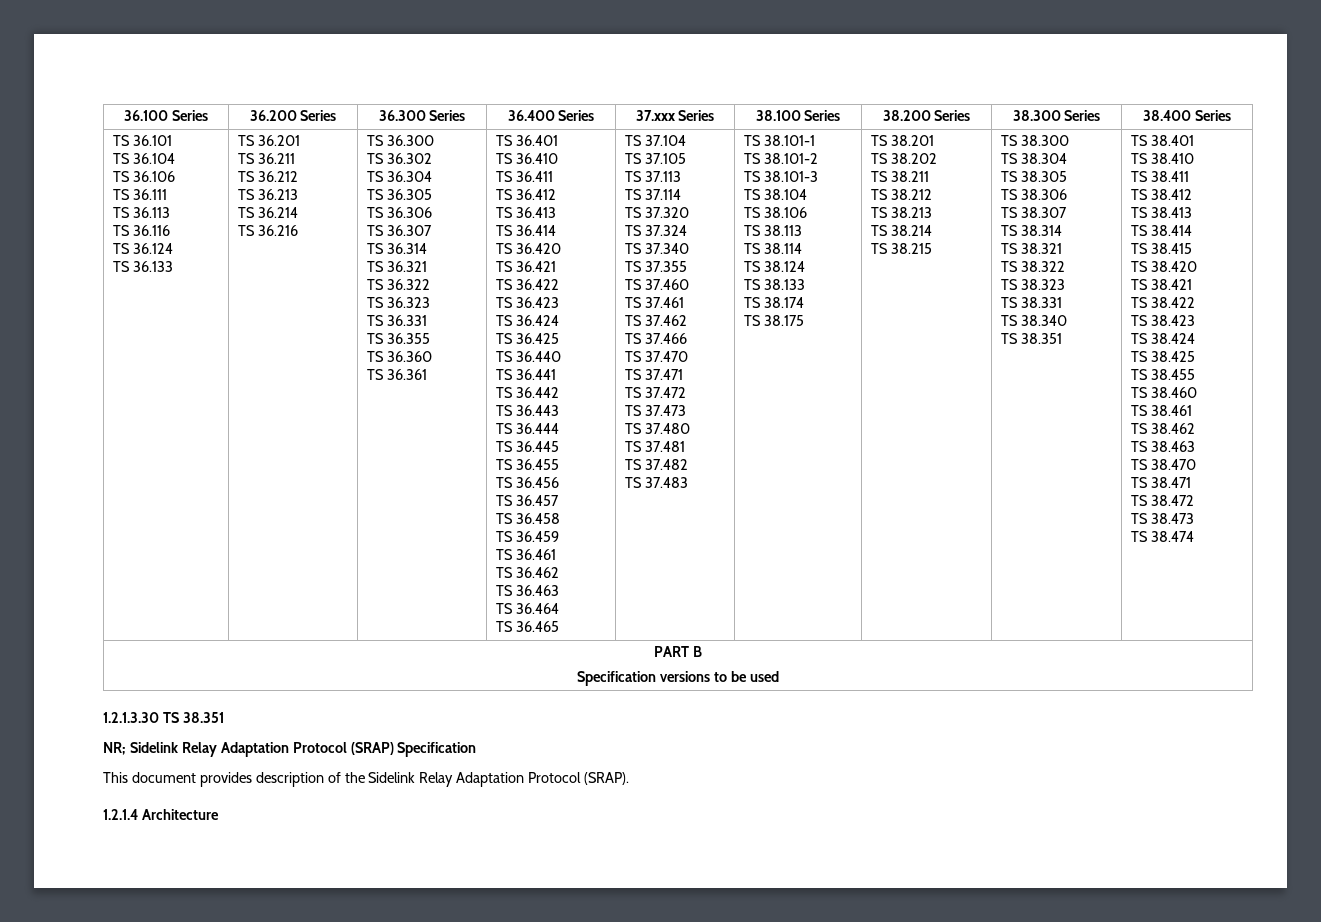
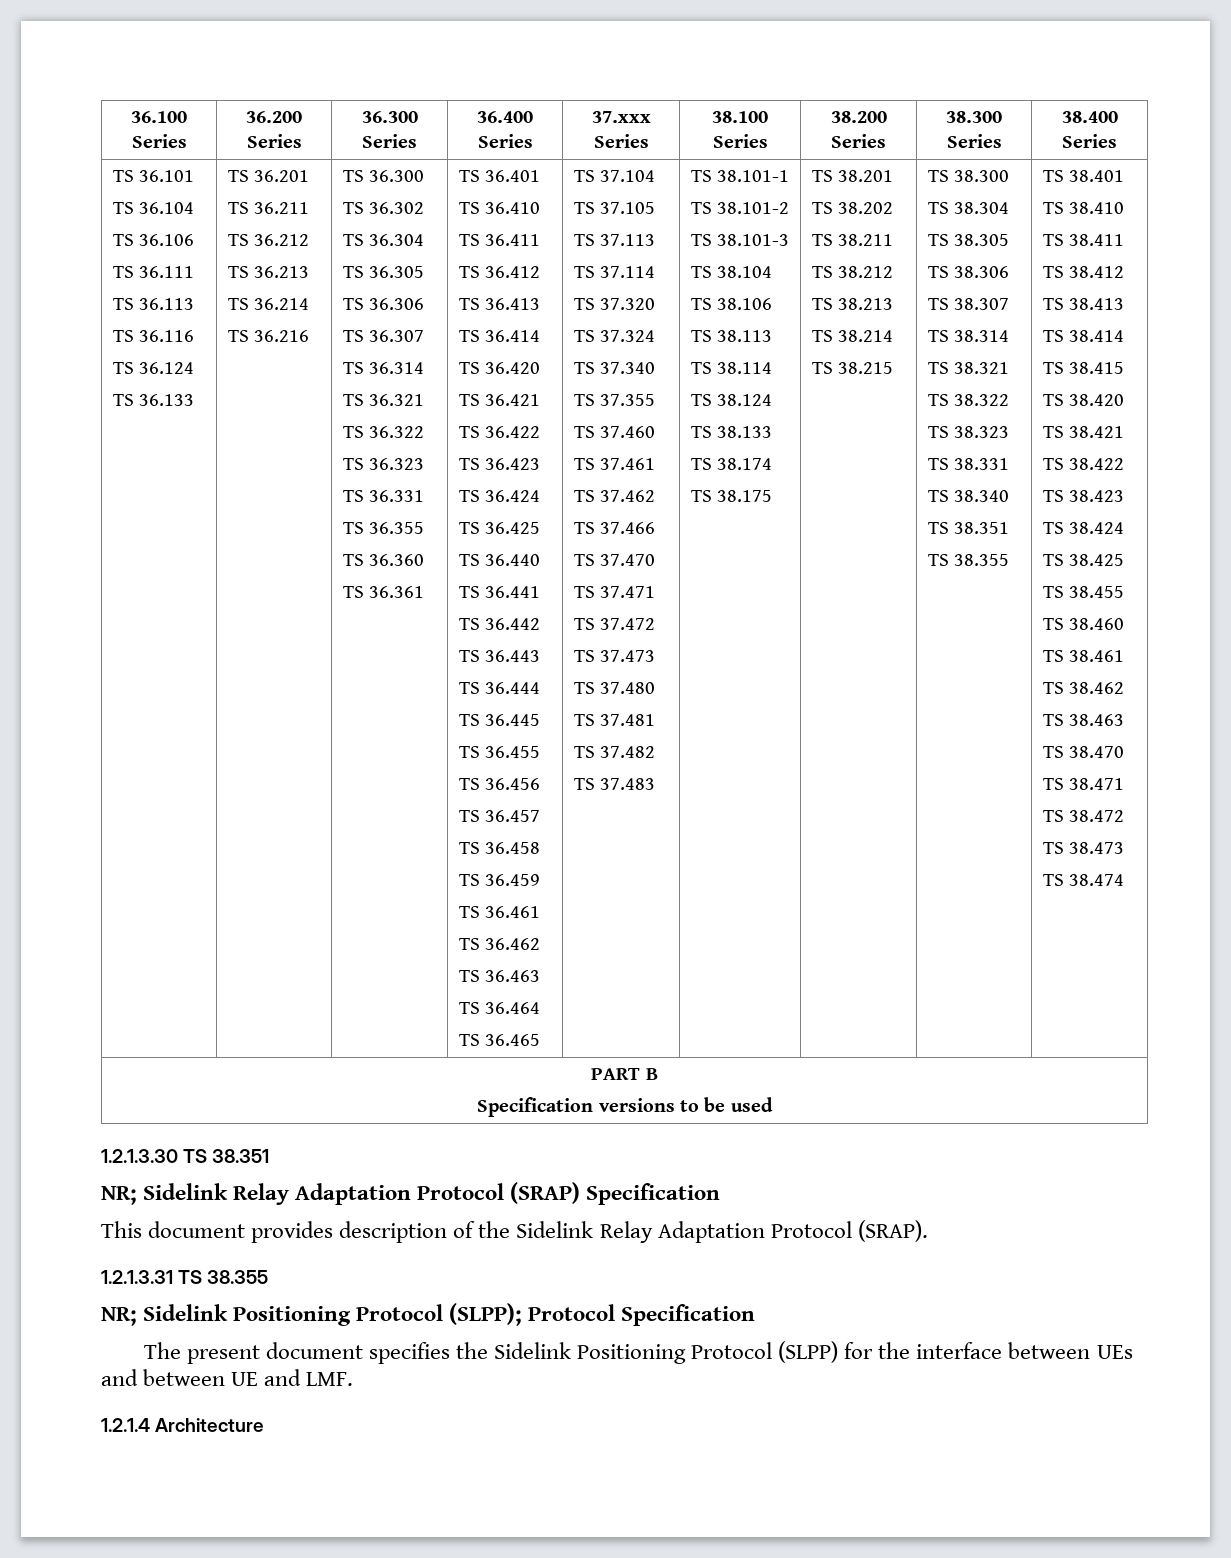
(1062, 338) none -> [927,554,1009,566] // TS 38.355
(630, 778) none -> [101,1270,269,1284] [101,1303,756,1326] [143,1341,1133,1364] [101,1369,354,1386] // 1.2.1.3.31 TS 38.355 // NR; Sidelink Positioning Protocol (SLPP); Protocol Specification // The present document specifies the Sidelink Positioning Protocol (SLPP) for the interface between UEs and between UE and LMF.

